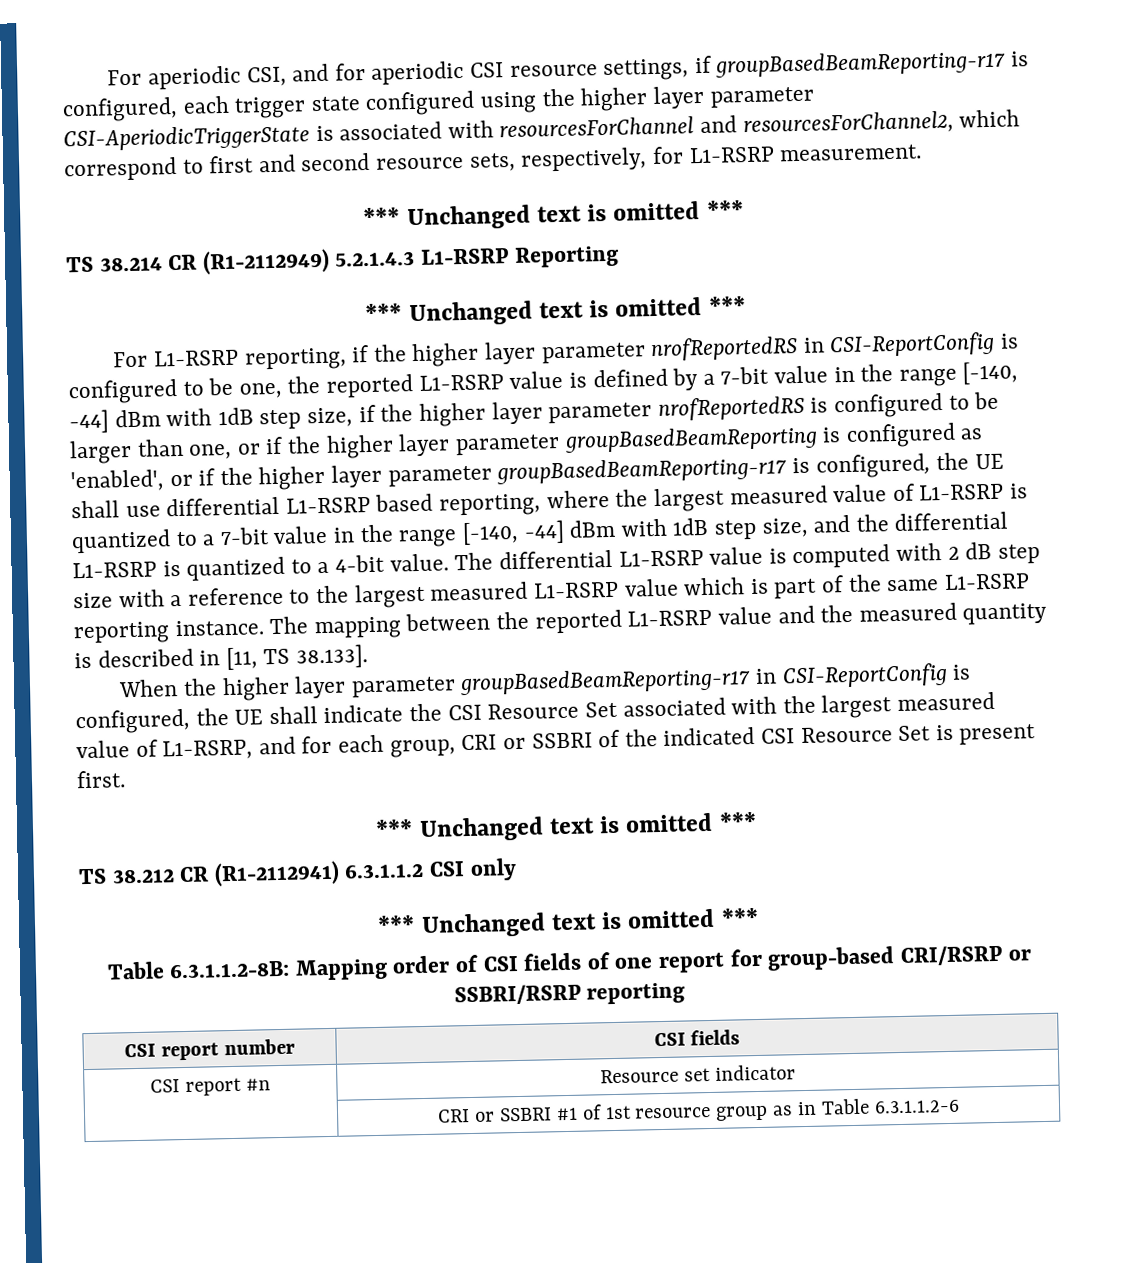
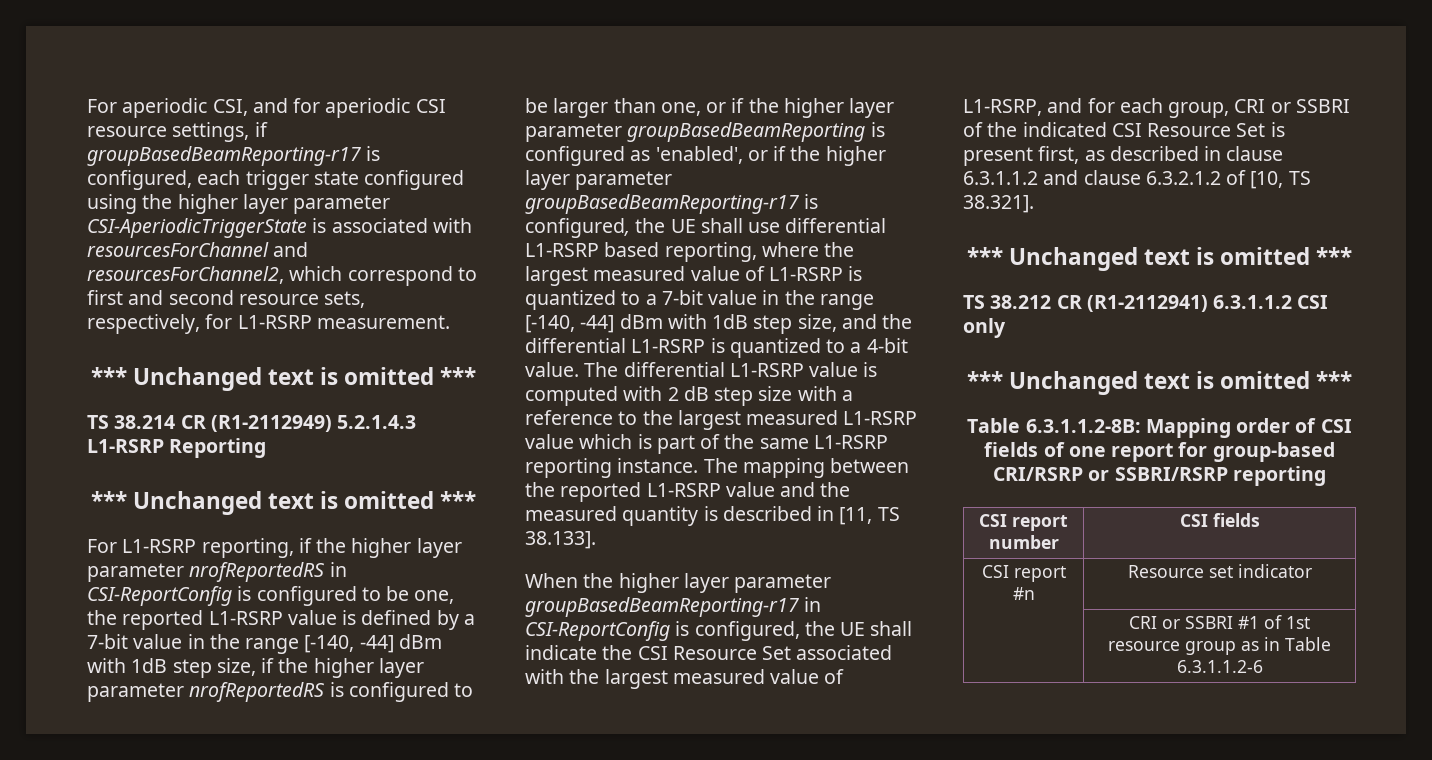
[76,770,126,789] first. -> [1038,146,1284,164] [963,170,1311,189] [963,195,1034,213] first, as described in clause 6.3.1.1.2 and clause 6.3.2.1.2 of [10, TS 38.321].

